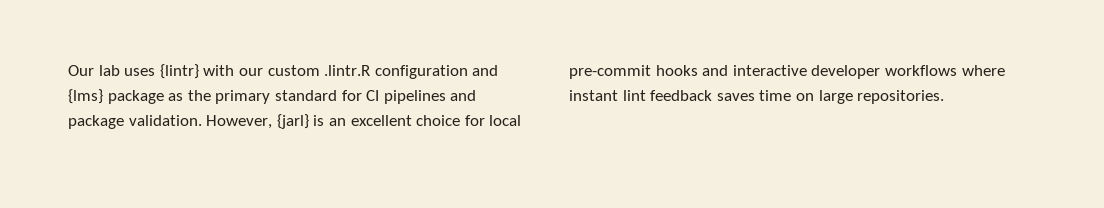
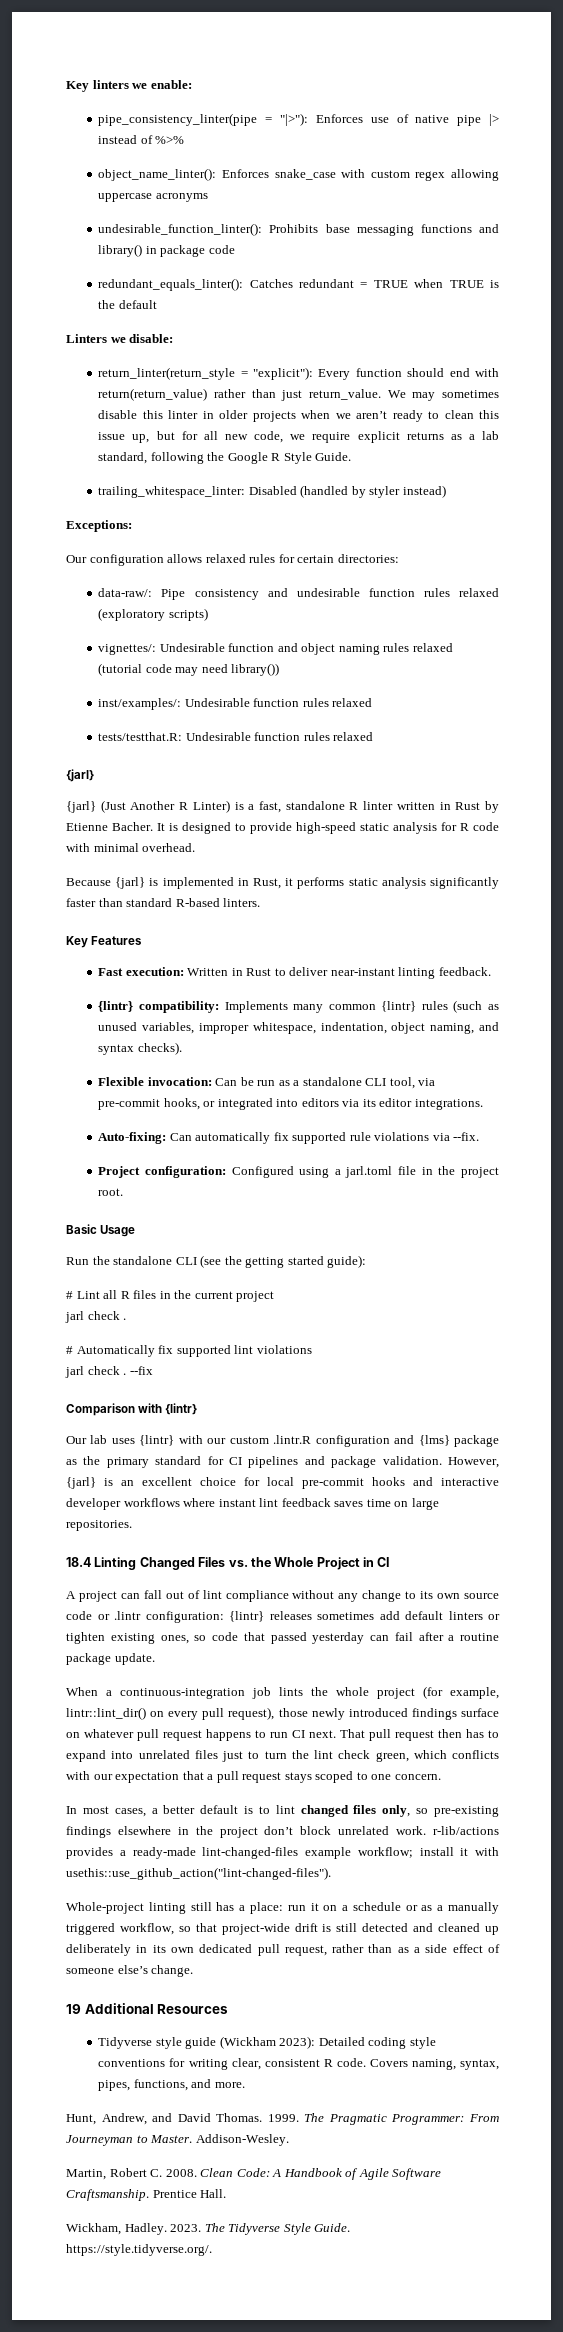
(68, 70) none -> [66,80,192,92] [98,113,500,126] [98,135,185,144] [98,168,499,181] [98,193,208,202] [98,223,500,236] [98,244,235,257] [98,278,499,291] [98,300,157,309] [66,334,174,343] [98,367,499,380] [98,388,499,401] [98,410,499,422] [98,431,500,443] [98,452,352,464] [98,485,446,498] [66,520,132,532] [66,554,399,566] [98,588,499,600] [98,608,208,621] [98,643,453,655] [98,663,280,676] [98,698,373,710] [98,732,374,741] [66,769,94,782] [66,800,500,813] [66,822,499,834] [66,843,196,852] [66,877,499,889] [66,898,261,907] [66,936,143,948] [98,967,491,979] [98,1000,500,1013] [98,1022,500,1034] [98,1042,182,1055] [98,1077,436,1089] [98,1098,483,1110] [98,1132,480,1144] [98,1166,500,1178] [98,1188,124,1196] [66,1224,136,1237] [66,1255,367,1268] [66,1290,275,1302] [65,1311,127,1323] [66,1345,312,1357] [65,1366,153,1378] [66,1403,198,1416] Key linters we enable: // pipe_consistency_linter(pipe = "|>"): Enforces use of native pipe |> instead of %>% // object_name_linter(): Enforces snake_case with custom regex allowing uppercase acronyms // undesirable_function_linter(): Prohibits base messaging functions and library() in package code // redundant_equals_linter(): Catches redundant = TRUE when TRUE is the default // Linters we disable: // return_linter(return_style = "explicit"): Every function should end with return(return_value) rather than just return_value. We may sometimes disable this linter in older projects when we aren’t ready to clean this issue up, but for all new code, we require explicit returns as a lab standard, following the Google R Style Guide. // trailing_whitespace_linter: Disabled (handled by styler instead) // Exceptions: // Our configuration allows relaxed rules for certain directories: // data-raw/: Pipe consistency and undesirable function rules relaxed (exploratory scripts) // vignettes/: Undesirable function and object naming rules relaxed (tutorial code may need library()) // inst/examples/: Undesirable function rules relaxed // tests/testthat.R: Undesirable function rules relaxed // {jarl} // {jarl} (Just Another R Linter) is a fast, standalone R linter written in Rust by Etienne Bacher. It is designed to provide high-speed static analysis for R code with minimal overhead. // Because {jarl} is implemented in Rust, it performs static analysis significantly faster than standard R-based linters. // Key Features // Fast execution: Written in Rust to deliver near-instant linting feedback. // {lintr} compatibility: Implements many common {lintr} rules (such as unused variables, improper whitespace, indentation, object naming, and syntax checks). // Flexible invocation: Can be run as a standalone CLI tool, via pre-commit hooks, or integrated into editors via its editor integrations. // Auto-fixing: Can automatically fix supported rule violations via --fix. // Project configuration: Configured using a jarl.toml file in the project root. // Basic Usage // Run the standalone CLI (see the getting started guide): // # Lint all R files in the current project // jarl check . // # Automatically fix supported lint violations // jarl check . --fix // Comparison with {lintr} //
(945, 97) none -> [66,1557,391,1570] [66,1590,500,1602] [66,1611,500,1623] [66,1632,499,1644] [66,1653,155,1665] [66,1686,499,1699] [66,1707,499,1720] [66,1729,499,1741] [66,1750,499,1762] [66,1771,441,1783] [66,1805,500,1817] [66,1826,500,1838] [66,1847,499,1859] [66,1867,331,1880] [66,1902,499,1914] [66,1923,500,1935] [66,1944,501,1956] [66,1965,194,1977] [66,2003,229,2014] [98,2036,436,2049] [98,2058,500,2070] [98,2079,245,2091] [66,2113,499,2125] [66,2134,289,2146] [66,2168,442,2180] [66,2189,227,2201] [66,2223,351,2235] [66,2244,212,2256] // 18.4 Linting Changed Files vs. the Whole Project in CI // A project can fall out of lint compliance without any change to its own source code or .lintr configuration: {lintr} releases sometimes add default linters or tighten existing ones, so code that passed yesterday can fail after a routine package update. // When a continuous-integration job lints the whole project (for example, lintr::lint_dir() on every pull request), those newly introduced findings surface on whatever pull request happens to run CI next. That pull request then has to expand into unrelated files just to turn the lint check green, which conflicts with our expectation that a pull request stays scoped to one concern. // In most cases, a better default is to lint changed files only, so pre-existing findings elsewhere in the project don’t block unrelated work. r-lib/actions provides a ready-made lint-changed-files example workflow; install it with usethis::use_github_action("lint-changed-files"). // Whole-project linting still has a place: run it on a schedule or as a manually triggered workflow, so that project-wide drift is still detected and cleaned up deliberately in its own dedicated pull request, rather than as a side effect of someone else’s change. // 19 Additional Resources // Tidyverse style guide (Wickham 2023): Detailed coding style conventions for writing clear, consistent R code. Covers naming, syntax, pipes, functions, and more. // Hunt, Andrew, and David Thomas. 1999. The Pragmatic Programmer: From Journeyman to Master. Addison-Wesley. // Martin, Robert C. 2008. Clean Code: A Handbook of Agile Software Craftsmanship. Prentice Hall. // Wickham, Hadley. 2023. The Tidyverse Style Guide. https://style.tidyverse.org/.

